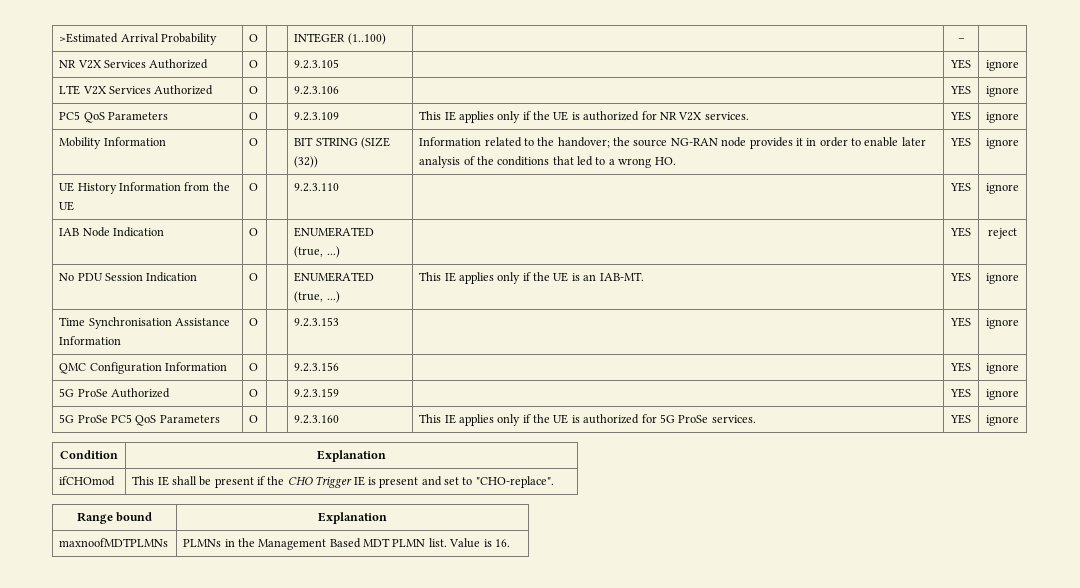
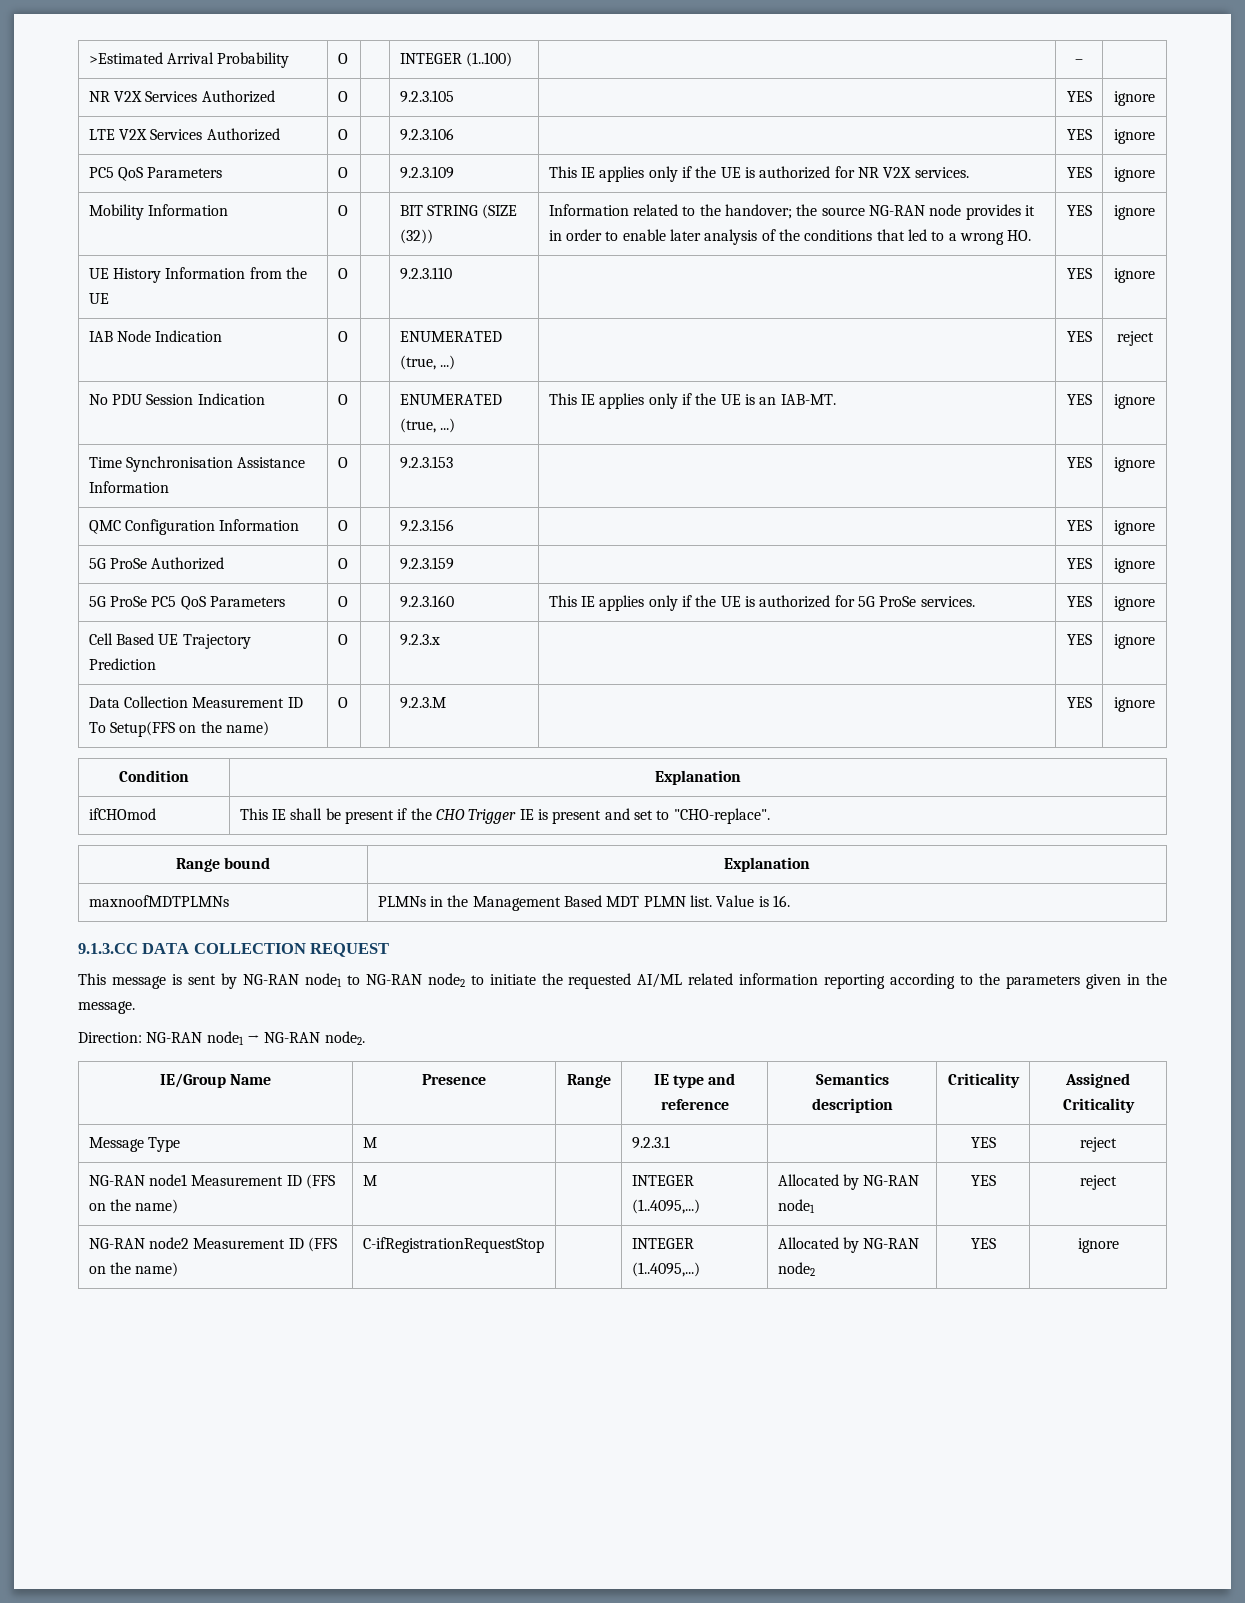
(1019, 420) none -> [88,633,251,649] [88,658,156,670] [337,634,348,645] [399,634,440,646] [1066,634,1092,645] [1114,634,1155,649] [88,696,303,708] [88,721,270,737] [337,697,348,708] [399,697,446,709] [1066,697,1092,708] [1114,697,1155,712] // Cell Based UE Trajectory Prediction | O | | 9.2.3.x | | YES | ignore // Data Collection Measurement ID To Setup(FFS on the name) | O | | 9.2.3.M | | YES | ignore
(510, 543) none -> [78,943,390,957] [78,973,1167,989] [78,1001,135,1014] [78,1031,365,1045] [159,1073,272,1088] [422,1074,486,1085] [566,1074,611,1088] [653,1073,736,1088] [660,1099,729,1110] [815,1073,889,1085] [811,1098,893,1113] [947,1073,1020,1088] [1065,1073,1130,1088] [1062,1098,1135,1113] [88,1137,181,1152] [362,1137,377,1148] [631,1136,670,1149] [970,1137,996,1148] [1080,1137,1117,1152] [88,1174,336,1189] [88,1199,179,1214] [362,1175,377,1186] [631,1175,694,1186] [631,1199,700,1214] [777,1174,920,1190] [777,1199,815,1213] [970,1175,996,1186] [1080,1175,1117,1190] [88,1237,338,1252] [88,1262,179,1277] [362,1237,544,1253] [631,1238,694,1249] [631,1262,700,1277] [777,1237,920,1253] [777,1262,815,1276] [970,1238,996,1249] [1077,1238,1119,1253] // 9.1.3.CC DATA COLLECTION REQUEST // This message is sent by NG-RAN node1 to NG-RAN node2 to initiate the requested AI/ML related information reporting according to the parameters given in the message. // Direction: NG-RAN node1 → NG-RAN node2. // IE/Group Name | Presence | Range | IE type and reference | Semantics description | Criticality | Assigned Criticality // Message Type | M | | 9.2.3.1 | | YES | reject // NG-RAN node1 Measurement ID (FFS on the name) | M | | INTEGER (1..4095,...) | Allocated by NG-RAN node1 | YES | reject // NG-RAN node2 Measurement ID (FFS on the name) | C-ifRegistrationRequestStop | | INTEGER (1..4095,...) | Allocated by NG-RAN node2 | YES | ignore

